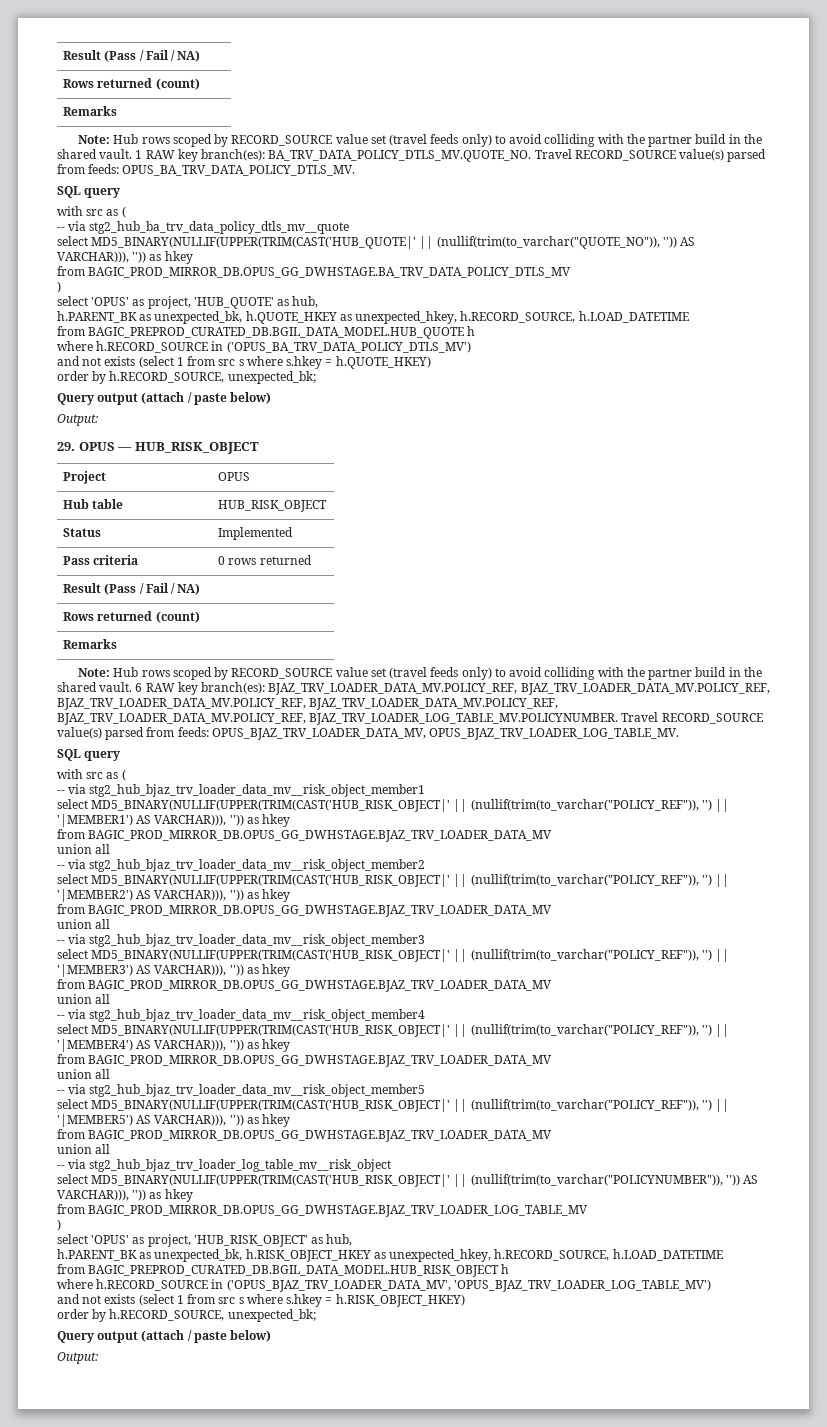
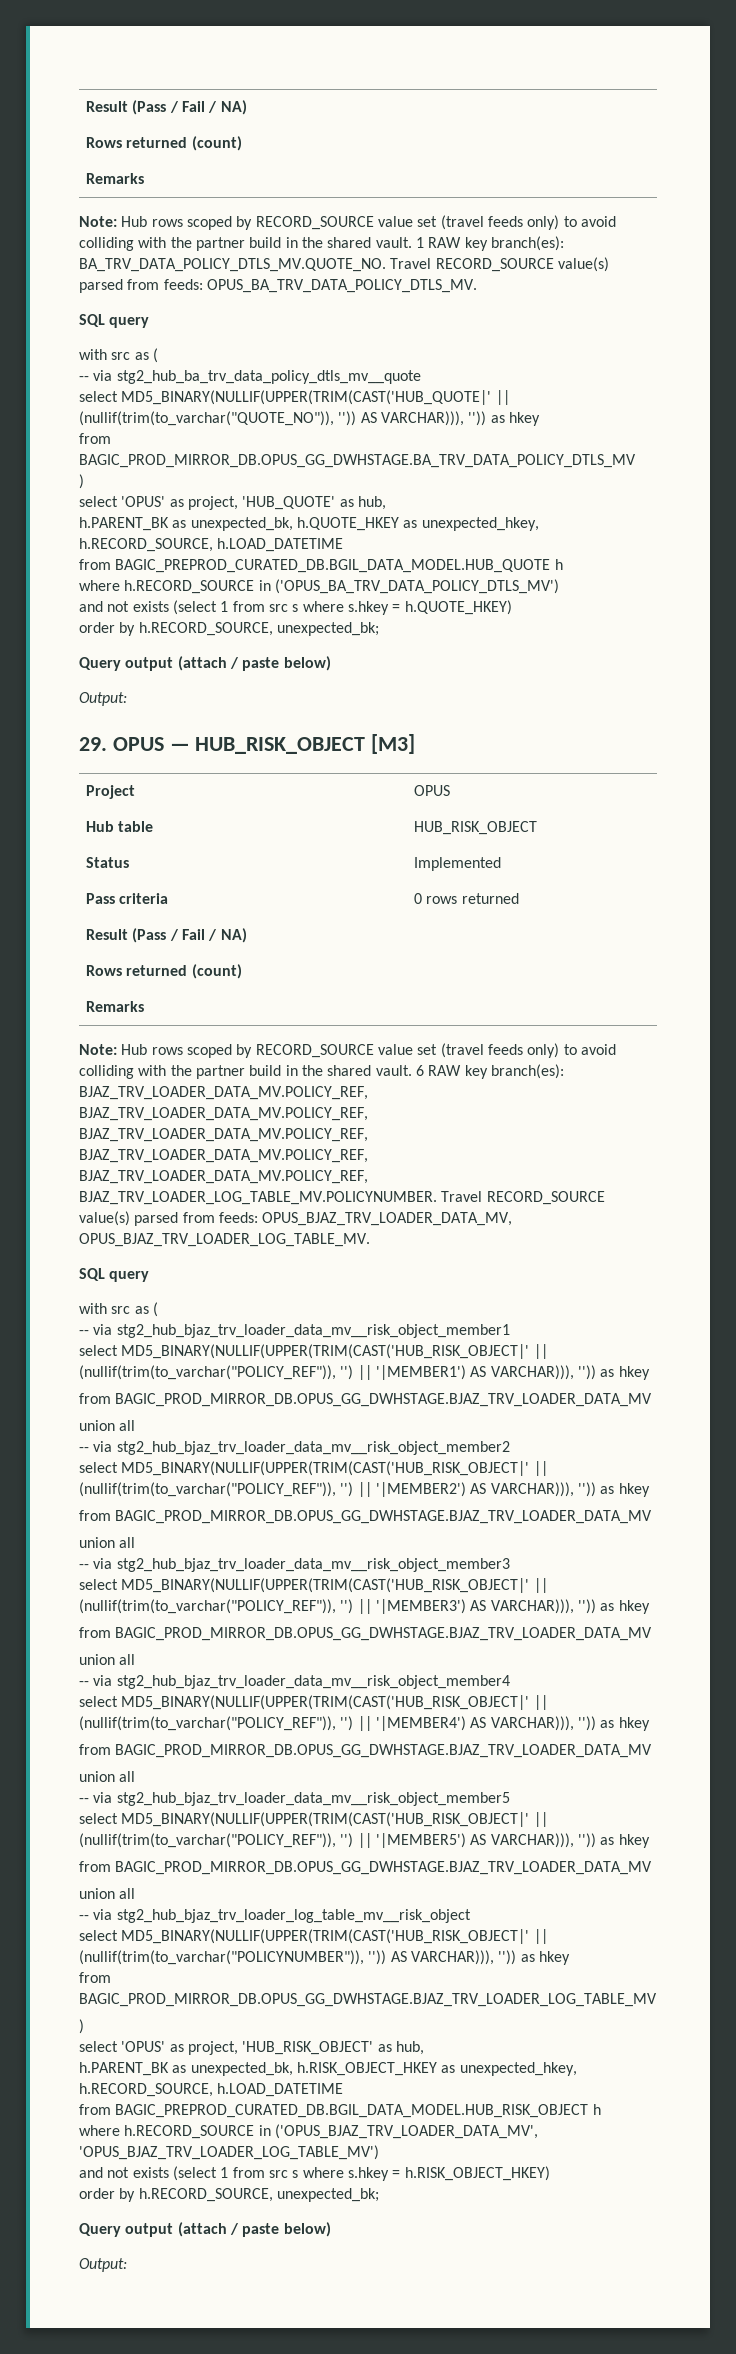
(259, 448) none -> [371,734,416,754] [M3]

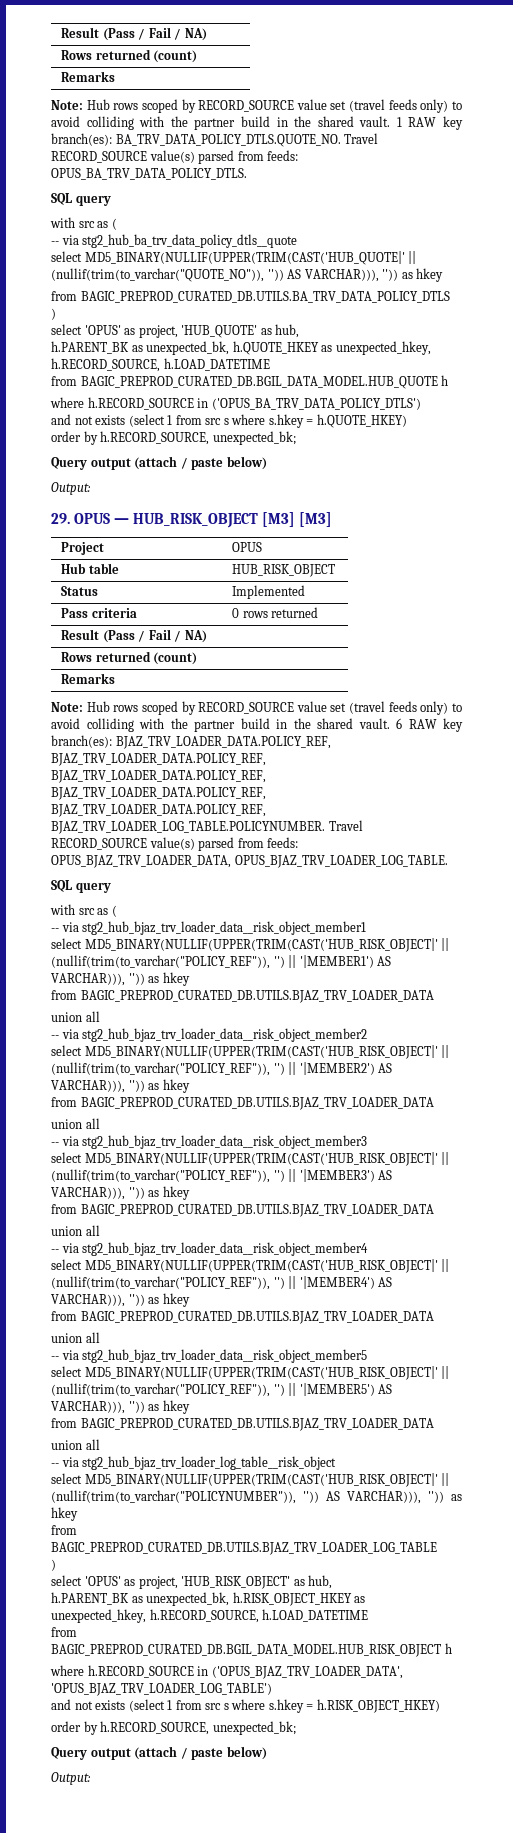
[79,257,609,272] [79,279,477,293] [79,314,150,328] [79,348,158,363] [79,370,421,384] BA_TRV_DATA_POLICY_DTLS_MV.QUOTE_NO. Travel RECORD_SOURCE value(s) parsed from feeds: OPUS_BA_TRV_DATA_POLICY_DTLS_MV. // SQL query // with src as ( // -- via stg2_hub_ba_trv_data_policy_dtls_mv__quote -> [115,133,379,147] [51,150,299,164] [51,168,247,180] [51,193,111,206] [50,217,117,230] [51,234,298,248] BA_TRV_DATA_POLICY_DTLS.QUOTE_NO. Travel RECORD_SOURCE value(s) parsed from feeds: OPUS_BA_TRV_DATA_POLICY_DTLS. // SQL query // with src as ( // -- via stg2_hub_ba_trv_data_policy_dtls__quote
[79,454,636,468] BAGIC_PROD_MIRROR_DB.OPUS_GG_DWHSTAGE.BA_TRV_DATA_POLICY_DTLS_MV -> [80,291,450,303] BAGIC_PREPROD_CURATED_DB.UTILS.BA_TRV_DATA_POLICY_DTLS
[274,579,559,594] ('OPUS_BA_TRV_DATA_POLICY_DTLS_MV') -> [211,398,421,410] ('OPUS_BA_TRV_DATA_POLICY_DTLS')
(416, 744) none -> [298,512,332,527] [M3]
[79,1086,368,1100] [79,1107,368,1121] [79,1128,368,1142] [79,1149,368,1163] [79,1170,368,1184] [79,1191,605,1205] [79,1211,513,1226] [79,1233,370,1247] [79,1268,150,1282] [79,1302,158,1317] [79,1324,510,1338] BJAZ_TRV_LOADER_DATA_MV.POLICY_REF, BJAZ_TRV_LOADER_DATA_MV.POLICY_REF, BJAZ_TRV_LOADER_DATA_MV.POLICY_REF, BJAZ_TRV_LOADER_DATA_MV.POLICY_REF, BJAZ_TRV_LOADER_DATA_MV.POLICY_REF, BJAZ_TRV_LOADER_LOG_TABLE_MV.POLICYNUMBER. Travel RECORD_SOURCE value(s) parsed from feeds: OPUS_BJAZ_TRV_LOADER_DATA_MV, OPUS_BJAZ_TRV_LOADER_LOG_TABLE_MV. // SQL query // with src as ( // -- via stg2_hub_bjaz_trv_loader_data_mv__risk_object_member1 -> [115,736,331,749] [51,753,266,766] [51,770,266,783] [51,787,266,800] [51,804,266,817] [51,820,363,834] [51,837,299,851] [51,855,448,868] [51,880,111,893] [50,904,117,917] [51,921,367,935] BJAZ_TRV_LOADER_DATA.POLICY_REF, BJAZ_TRV_LOADER_DATA.POLICY_REF, BJAZ_TRV_LOADER_DATA.POLICY_REF, BJAZ_TRV_LOADER_DATA.POLICY_REF, BJAZ_TRV_LOADER_DATA.POLICY_REF, BJAZ_TRV_LOADER_LOG_TABLE.POLICYNUMBER. Travel RECORD_SOURCE value(s) parsed from feeds: OPUS_BJAZ_TRV_LOADER_DATA, OPUS_BJAZ_TRV_LOADER_LOG_TABLE. // SQL query // with src as ( // -- via stg2_hub_bjaz_trv_loader_data__risk_object_member1
[115,1393,653,1407] [79,1420,136,1431] [79,1441,510,1455] BAGIC_PROD_MIRROR_DB.OPUS_GG_DWHSTAGE.BJAZ_TRV_LOADER_DATA_MV // union all // -- via stg2_hub_bjaz_trv_loader_data_mv__risk_object_member2 -> [80,990,434,1003] [51,1011,100,1022] [51,1028,368,1042] BAGIC_PREPROD_CURATED_DB.UTILS.BJAZ_TRV_LOADER_DATA // union all // -- via stg2_hub_bjaz_trv_loader_data__risk_object_member2
[115,1510,653,1524] [79,1537,136,1548] [79,1558,510,1572] BAGIC_PROD_MIRROR_DB.OPUS_GG_DWHSTAGE.BJAZ_TRV_LOADER_DATA_MV // union all // -- via stg2_hub_bjaz_trv_loader_data_mv__risk_object_member3 -> [80,1097,434,1110] [51,1118,100,1129] [51,1135,368,1149] BAGIC_PREPROD_CURATED_DB.UTILS.BJAZ_TRV_LOADER_DATA // union all // -- via stg2_hub_bjaz_trv_loader_data__risk_object_member3
[115,1627,653,1641] [79,1654,136,1665] [79,1675,510,1689] BAGIC_PROD_MIRROR_DB.OPUS_GG_DWHSTAGE.BJAZ_TRV_LOADER_DATA_MV // union all // -- via stg2_hub_bjaz_trv_loader_data_mv__risk_object_member4 -> [80,1204,434,1217] [51,1225,100,1236] [51,1242,369,1256] BAGIC_PREPROD_CURATED_DB.UTILS.BJAZ_TRV_LOADER_DATA // union all // -- via stg2_hub_bjaz_trv_loader_data__risk_object_member4
[115,1744,653,1758] [79,1771,136,1782] [79,1792,510,1806] BAGIC_PROD_MIRROR_DB.OPUS_GG_DWHSTAGE.BJAZ_TRV_LOADER_DATA_MV // union all // -- via stg2_hub_bjaz_trv_loader_data_mv__risk_object_member5 -> [80,1311,434,1324] [51,1332,100,1343] [51,1349,368,1363] BAGIC_PREPROD_CURATED_DB.UTILS.BJAZ_TRV_LOADER_DATA // union all // -- via stg2_hub_bjaz_trv_loader_data__risk_object_member5
[115,1861,653,1875] [79,1888,136,1899] [79,1909,471,1923] BAGIC_PROD_MIRROR_DB.OPUS_GG_DWHSTAGE.BJAZ_TRV_LOADER_DATA_MV // union all // -- via stg2_hub_bjaz_trv_loader_log_table_mv__risk_object -> [80,1418,434,1431] [51,1439,100,1450] [51,1456,337,1470] BAGIC_PREPROD_CURATED_DB.UTILS.BJAZ_TRV_LOADER_DATA // union all // -- via stg2_hub_bjaz_trv_loader_log_table__risk_object
[79,1993,657,2007] BAGIC_PROD_MIRROR_DB.OPUS_GG_DWHSTAGE.BJAZ_TRV_LOADER_LOG_TABLE_MV -> [51,1542,437,1555] BAGIC_PREPROD_CURATED_DB.UTILS.BJAZ_TRV_LOADER_LOG_TABLE
[274,2124,538,2139] [79,2145,379,2160] ('OPUS_BJAZ_TRV_LOADER_DATA_MV', 'OPUS_BJAZ_TRV_LOADER_LOG_TABLE_MV') -> [211,1666,403,1679] [51,1683,272,1696] ('OPUS_BJAZ_TRV_LOADER_DATA', 'OPUS_BJAZ_TRV_LOADER_LOG_TABLE')

